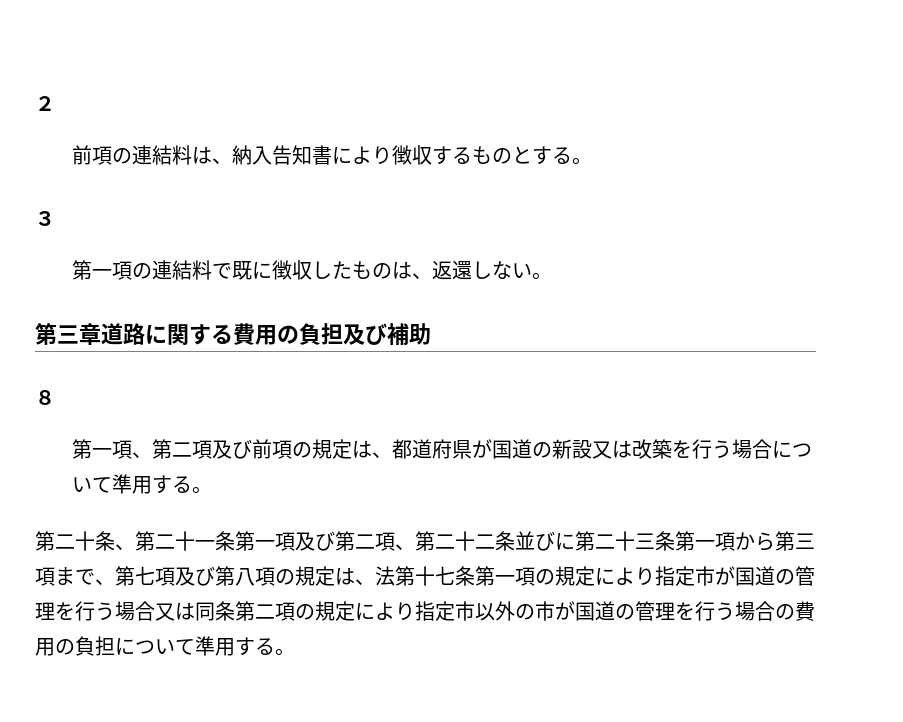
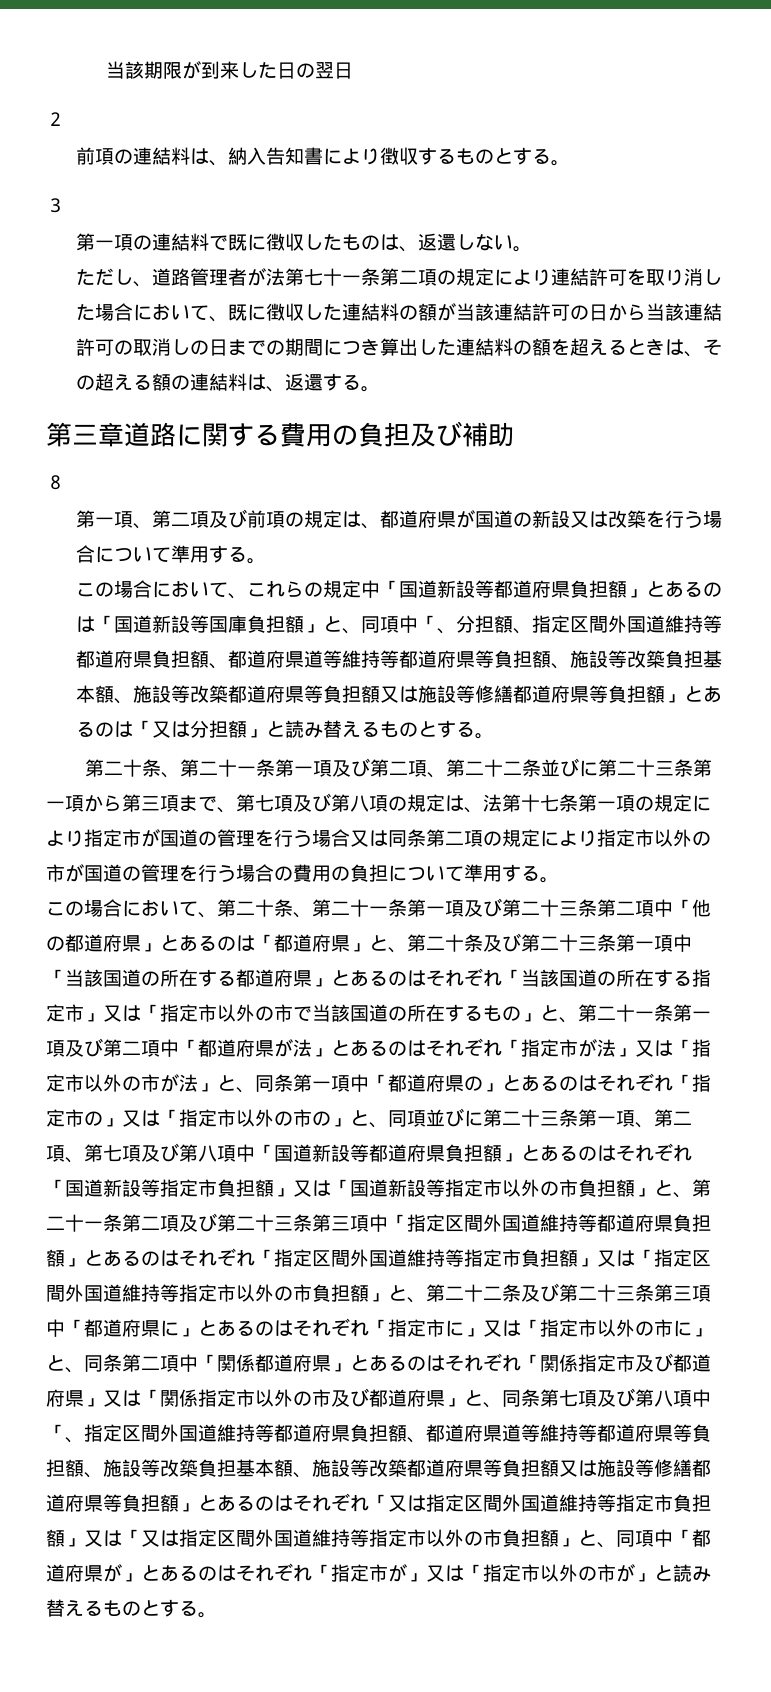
(35, 103) none -> [106,61,354,79] 当該期限が到来した日の翌日 //
(552, 276) none -> [76,268,723,287] [76,303,723,322] [76,338,723,357] [76,373,381,392] // ただし、道路管理者が法第七十一条第二項の規定により連結許可を取り消した場合において、既に徴収した連結料の額が当該連結許可の日から当該連結許可の取消しの日までの期間につき算出した連結料の額を超えるときは、その超える額の連結料は、返還する。
(212, 490) none -> [76,580,723,599] [76,615,723,634] [76,650,723,669] [76,685,723,704] [76,720,495,739] // この場合において、これらの規定中「国道新設等都道府県負担額」とあるのは「国道新設等国庫負担額」と、同項中「、分担額、指定区間外国道維持等都道府県負担額、都道府県道等維持等都道府県等負担額、施設等改築負担基本額、施設等改築都道府県等負担額又は施設等修繕都道府県等負担額」とあるのは「又は分担額」と読み替えるものとする。
(295, 652) none -> [46,898,711,918] [46,933,692,953] [46,968,711,987] [46,1004,711,1023] [46,1038,711,1057] [46,1073,711,1093] [46,1108,692,1128] [46,1143,692,1163] [46,1179,711,1198] [46,1213,711,1232] [46,1248,711,1267] [46,1283,711,1303] [46,1318,711,1337] [46,1353,711,1373] [46,1388,711,1408] [46,1424,711,1443] [46,1459,711,1478] [46,1493,711,1512] [46,1529,711,1548] [46,1563,711,1582] [46,1599,217,1618] // この場合において、第二十条、第二十一条第一項及び第二十三条第二項中「他の都道府県」とあるのは「都道府県」と、第二十条及び第二十三条第一項中「当該国道の所在する都道府県」とあるのはそれぞれ「当該国道の所在する指定市」又は「指定市以外の市で当該国道の所在するもの」と、第二十一条第一項及び第二項中「都道府県が法」とあるのはそれぞれ「指定市が法」又は「指定市以外の市が法」と、同条第一項中「都道府県の」とあるのはそれぞれ「指定市の」又は「指定市以外の市の」と、同項並びに第二十三条第一項、第二項、第七項及び第八項中「国道新設等都道府県負担額」とあるのはそれぞれ「国道新設等指定市負担額」又は「国道新設等指定市以外の市負担額」と、第二十一条第二項及び第二十三条第三項中「指定区間外国道維持等都道府県負担額」とあるのはそれぞれ「指定区間外国道維持等指定市負担額」又は「指定区間外国道維持等指定市以外の市負担額」と、第二十二条及び第二十三条第三項中「都道府県に」とあるのはそれぞれ「指定市に」又は「指定市以外の市に」と、同条第二項中「関係都道府県」とあるのはそれぞれ「関係指定市及び都道府県」又は「関係指定市以外の市及び都道府県」と、同条第七項及び第八項中「、指定区間外国道維持等都道府県負担額、都道府県道等維持等都道府県等負担額、施設等改築負担基本額、施設等改築都道府県等負担額又は施設等修繕都道府県等負担額」とあるのはそれぞれ「又は指定区間外国道維持等指定市負担額」又は「又は指定区間外国道維持等指定市以外の市負担額」と、同項中「都道府県が」とあるのはそれぞれ「指定市が」又は「指定市以外の市が」と読み替えるものとする。

